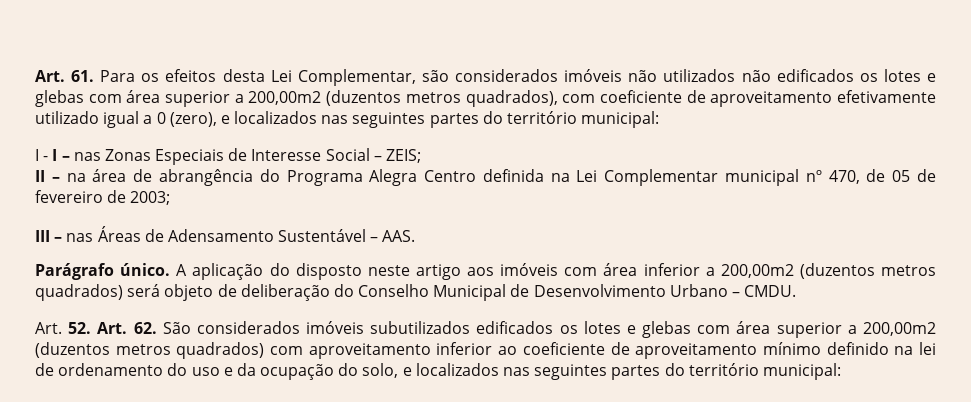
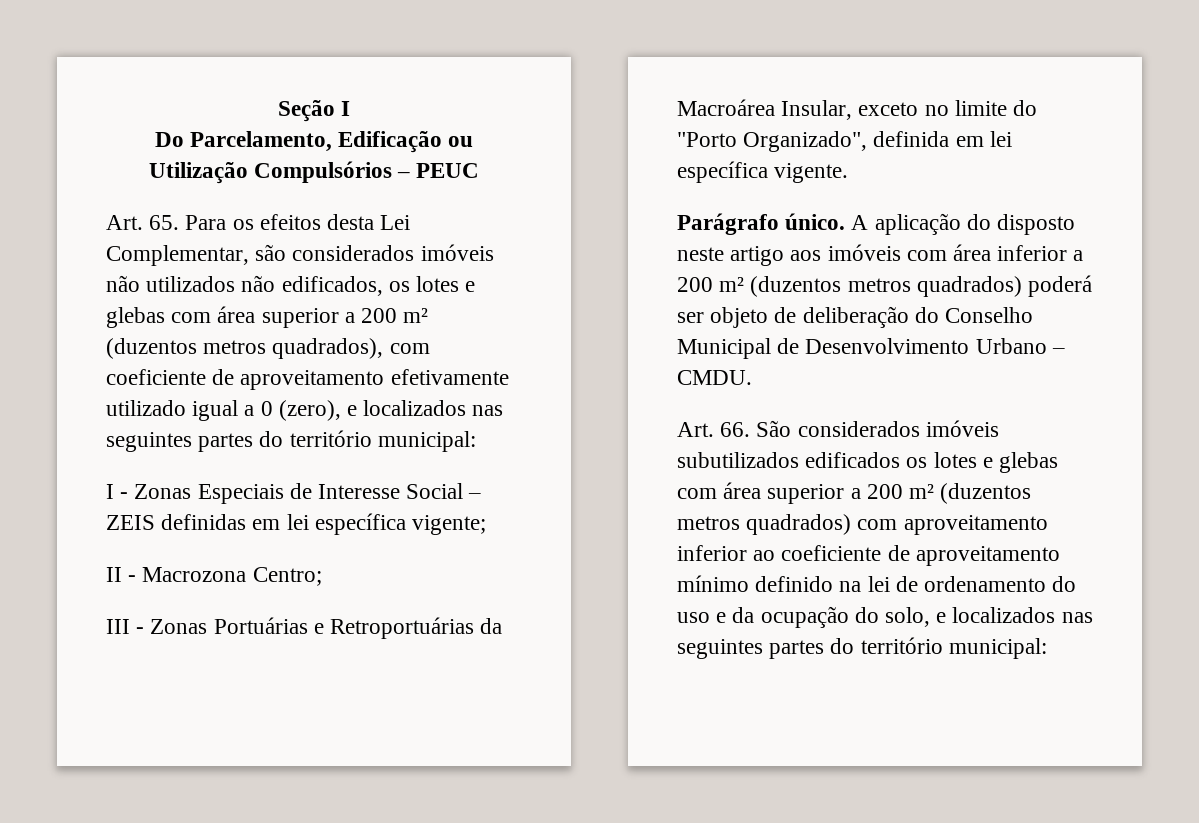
[35,70,95,82] Art. 61. -> [277,100,351,122] [154,131,474,153] [148,161,480,184] [106,215,180,230] Seção I // Do Parcelamento, Edificação ou Utilização Compulsórios – PEUC // Art. 65.
[776,69,937,82] [35,90,322,107] edificados os lotes e glebas com área superior a 200,00m2 -> [281,276,476,296] [106,306,429,328] edificados, os lotes e glebas com área superior a 200 m²
[52,149,101,161] I – nas -> (129, 495) none
[386,149,422,163] [35,169,936,186] [35,190,171,205] [35,226,416,242] ZEIS; // II – na área de abrangência do Programa Alegra Centro definida na Lei Complementar municipal nº 470, de 05 de fevereiro de 2003; // III – nas Áreas de Adensamento Sustentável – AAS. -> [106,513,487,535] [106,567,322,586] [106,617,503,639] [677,99,1038,120] [677,131,1012,152] [677,161,849,183] ZEIS definidas em lei específica vigente; // II - Macrozona Centro; // III - Zonas Portuárias e Retroportuárias da Macroárea Insular, exceto no limite do "Porto Organizado", definida em lei específica vigente.
[720,263,936,279] [35,284,161,301] 200,00m2 (duzentos metros quadrados) será -> [677,275,1093,297] [677,312,704,323] 200 m² (duzentos metros quadrados) poderá ser
[68,322,157,334] 52. Art. 62. -> [720,422,751,437] 66.
[862,322,936,336] 200,00m2 -> [866,484,935,499] 200 m²

